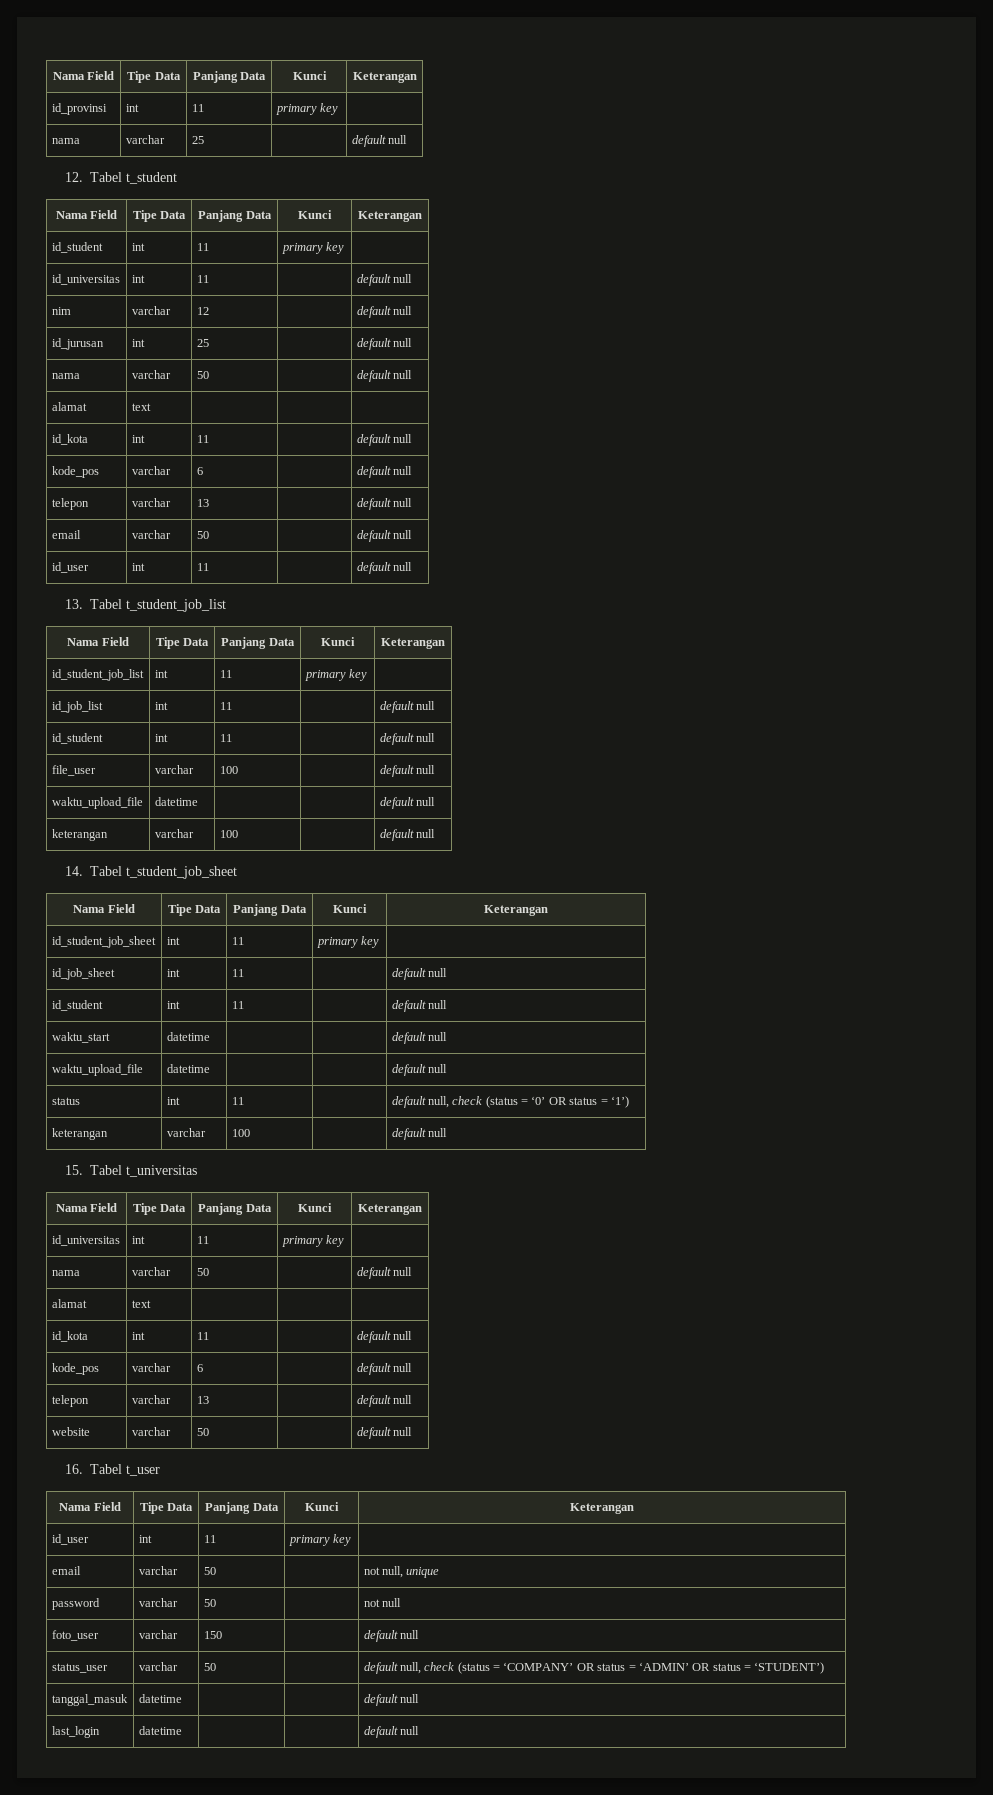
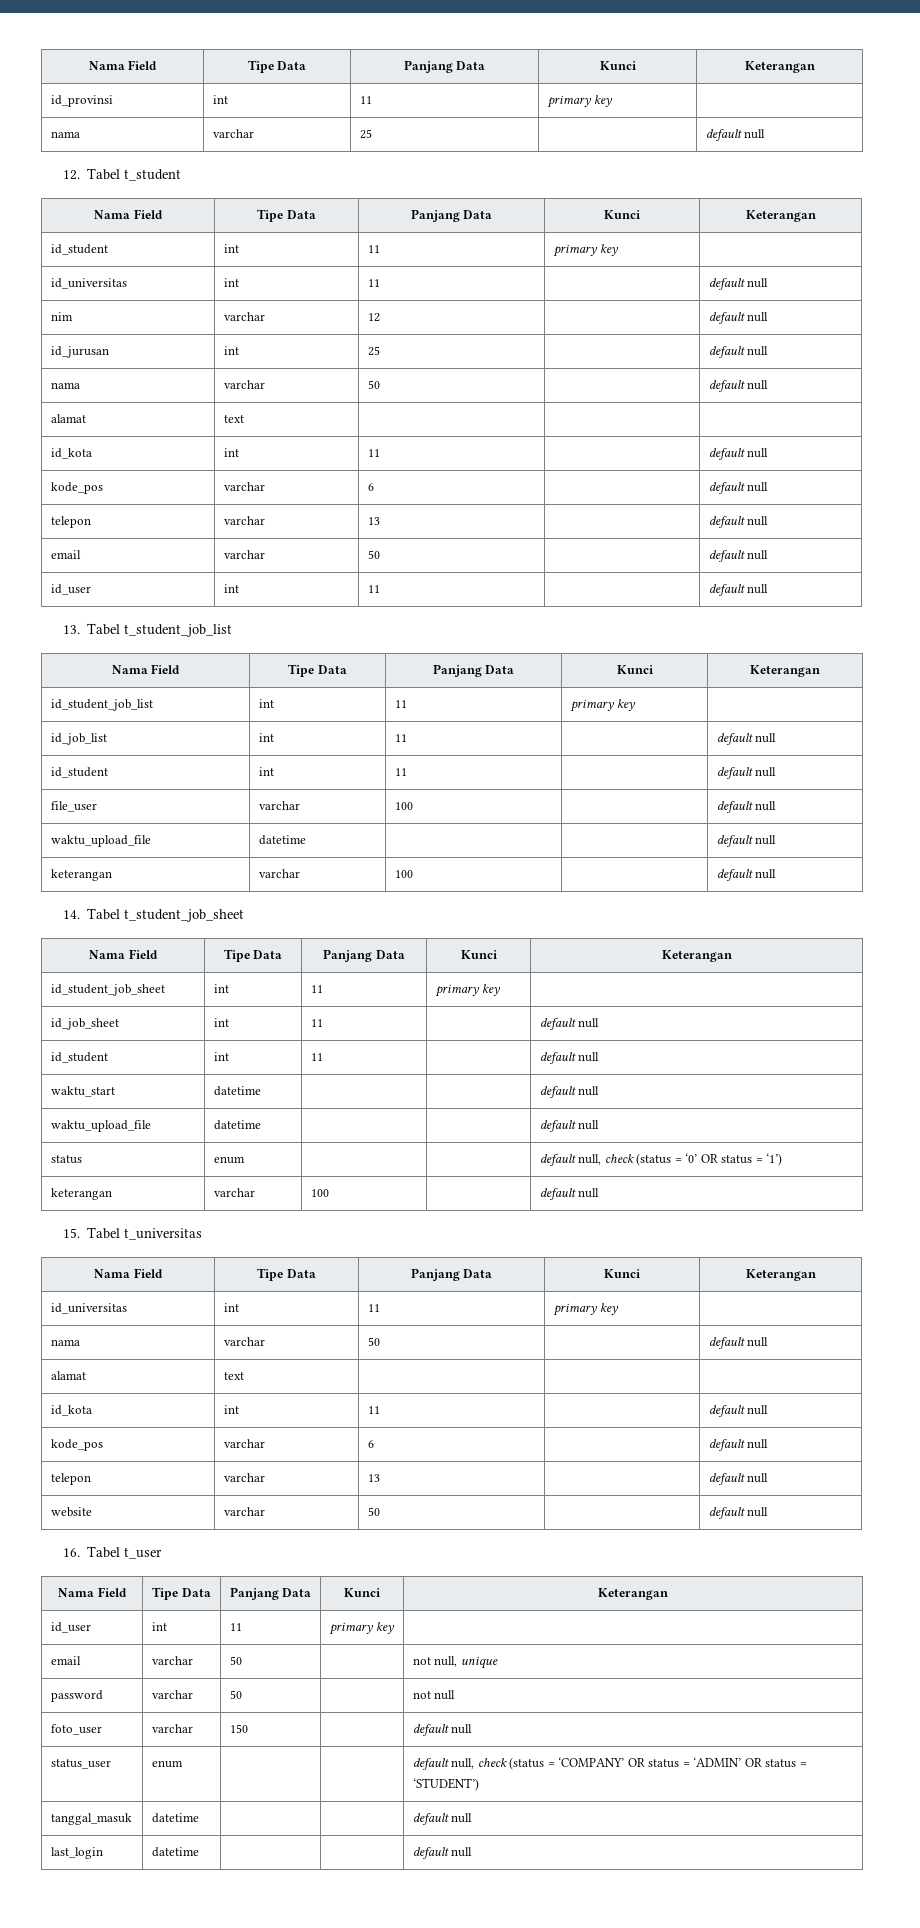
[166,1097,180,1105] [231,1097,244,1105] int | 11 -> [213,1156,245,1164] enum |
[138,1662,178,1671] [203,1663,216,1671] varchar | 50 -> [151,1760,183,1768] enum |

